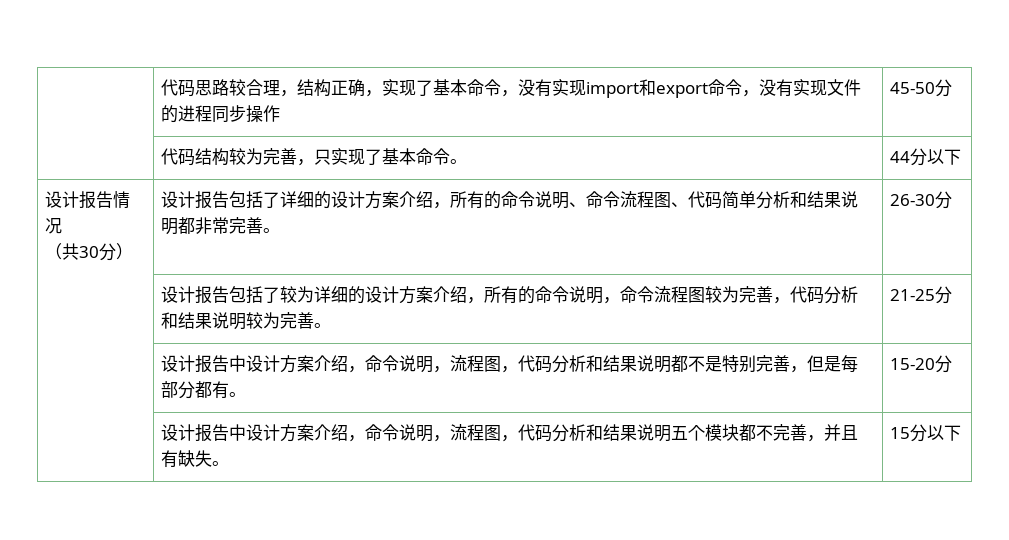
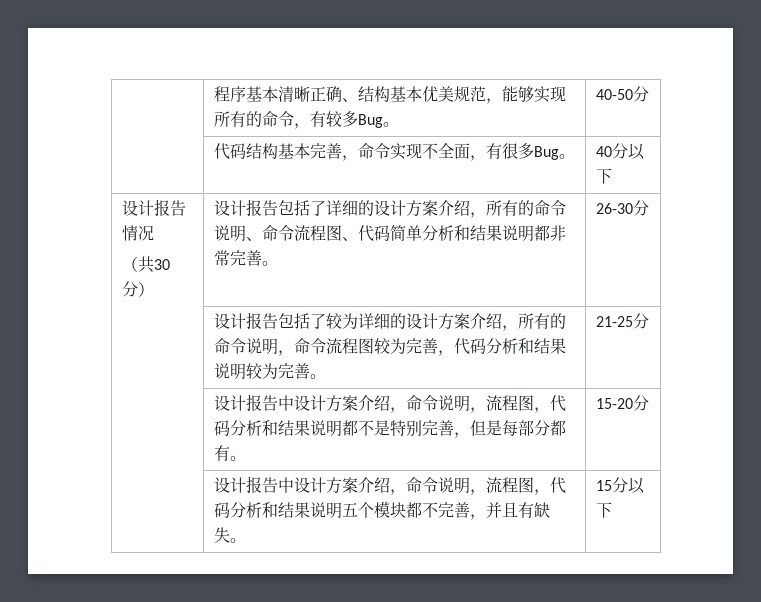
[161,79,862,98] [161,105,281,123] [890,79,953,97] [161,148,468,166] [890,151,911,163] | 代码思路较合理，结构正确，实现了基本命令，没有实现import和export命令，没有实现文件的进程同步操作 | 45-50分 // | 代码结构较为完善，只实现了基本命令。 | 44 -> [213,86,566,104] [213,111,399,129] [595,86,649,102] [213,143,575,161] [595,146,612,157] | 程序基本清晰正确、结构基本优美规范，能够实现所有的命令，有较多Bug。 | 40-50分 // | 代码结构基本完善，命令实现不全面，有很多Bug。 | 40

